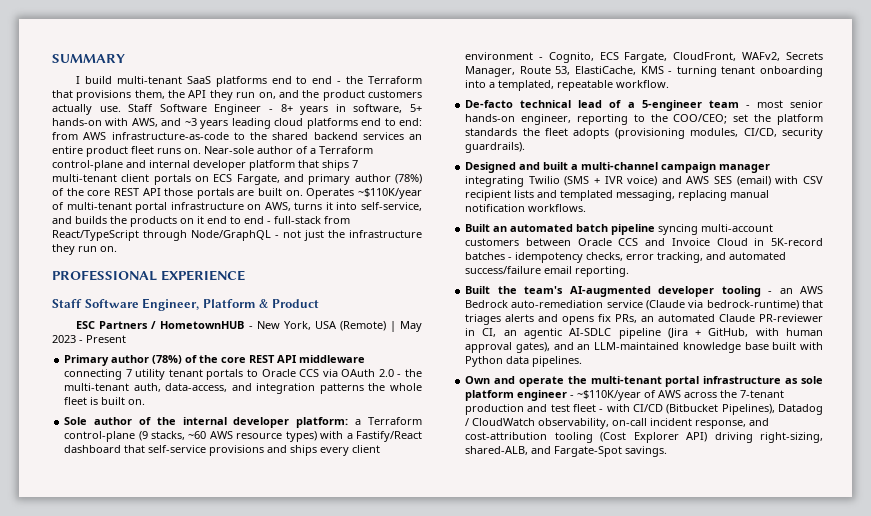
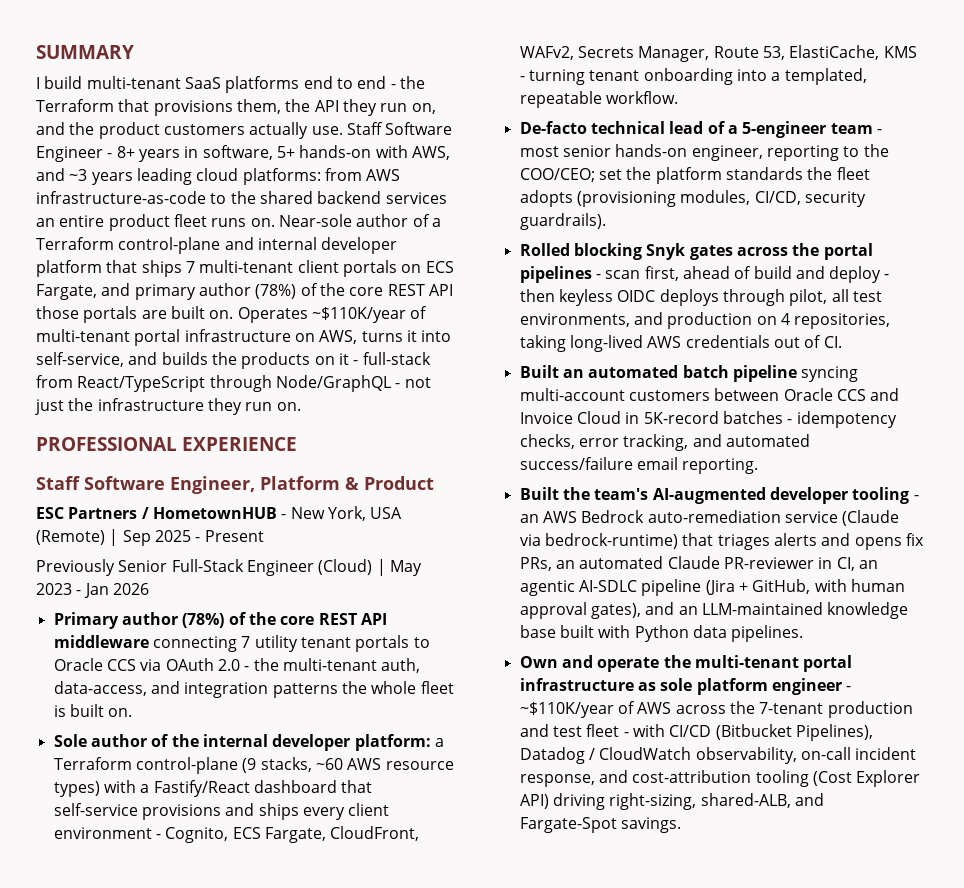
[306,118,423,129] platforms end to end: -> [242,168,321,185] platforms:
[207,216,264,224] end to end -> (349, 359) none
(396, 326) none -> [122,530,264,546] [36,559,386,576] Sep 2025 - Present // Previously Senior Full-Stack Engineer (Cloud) |
[86,335,126,343] Present -> [83,583,149,598] Jan 2026
[465,162,771,173] [465,176,823,187] [465,190,770,201] [465,204,587,212] Designed and built a multi-channel campaign manager integrating Twilio (SMS + IVR voice) and AWS SES (email) with CSV recipient lists and templated messaging, replacing manual notification workflows. -> [519,243,873,260] [519,266,890,283] [519,289,882,306] [519,312,891,329] [519,335,842,352] Rolled blocking Snyk gates across the portal pipelines - scan first, ahead of build and deploy - then keyless OIDC deploys through pilot, all test environments, and production on 4 repositories, taking long-lived AWS credentials out of CI.

